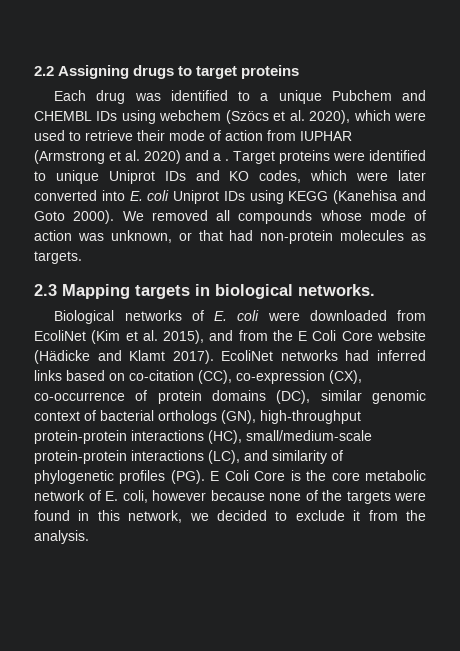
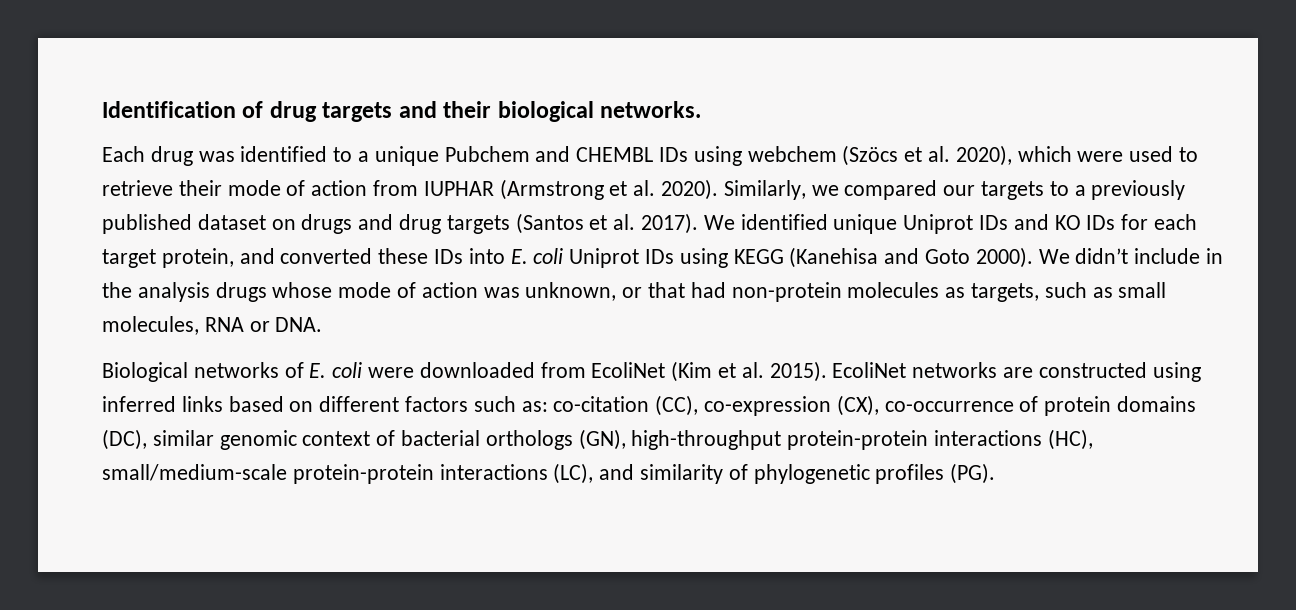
[34,65,300,79] 2.2 Assigning drugs to target proteins -> [102,101,702,122] Identification of drug targets and their biological networks.
[144,150,426,164] [34,171,46,181] 2020) and a . Target proteins were identified to -> [661,179,1186,200] [102,213,828,234] 2020). Similarly, we compared our targets to a previously published dataset on drugs and drug targets (Santos et al. 2017). We identified
[259,170,427,183] [34,190,97,201] codes, which were later converted -> [1086,214,1198,230] [102,248,464,268] IDs for each target protein, and converted these IDs
[151,210,313,224] removed all compounds -> [1075,248,1224,264] [102,282,267,302] didn’t include in the analysis drugs
[34,251,82,264] [34,284,375,299] targets. // 2.3 Mapping targets in biological networks. -> [971,282,1167,302] [102,316,323,335] targets, such as small molecules, RNA or DNA.
[163,330,426,344] [34,350,426,364] [34,370,125,381] 2015), and from the E Coli Core website (Hädicke and Klamt 2017). EcoliNet networks had inferred links based on -> [769,361,1201,382] [102,396,548,412] 2015). EcoliNet networks are constructed using inferred links based on different factors such as:
[210,470,427,481] [34,490,426,504] [34,510,426,523] [34,530,89,544] E Coli Core is the core metabolic network of E. coli, however because none of the targets were found in this network, we decided to exclude it from the analysis. -> (996, 473) none

